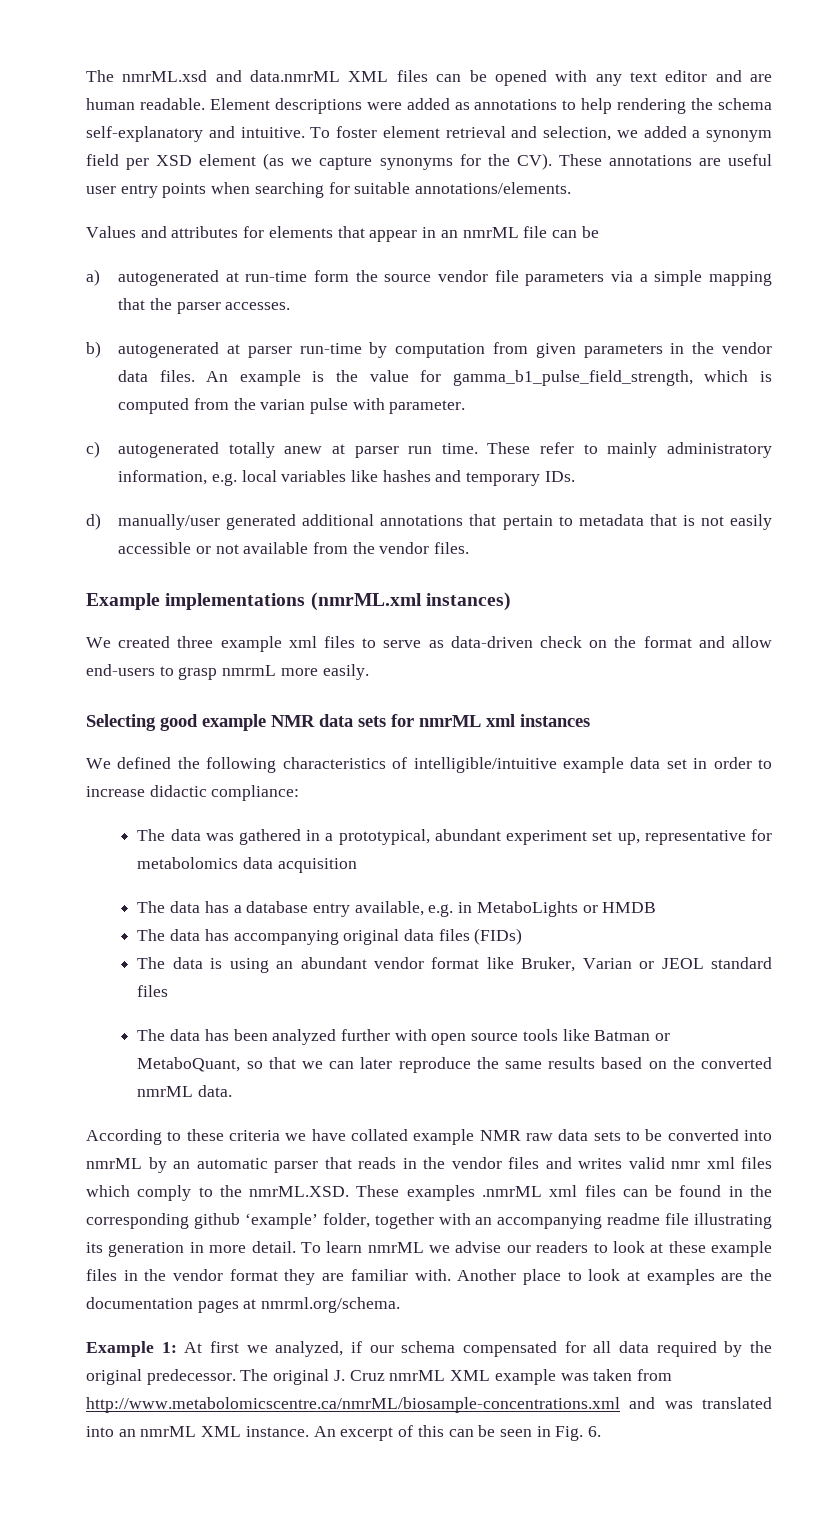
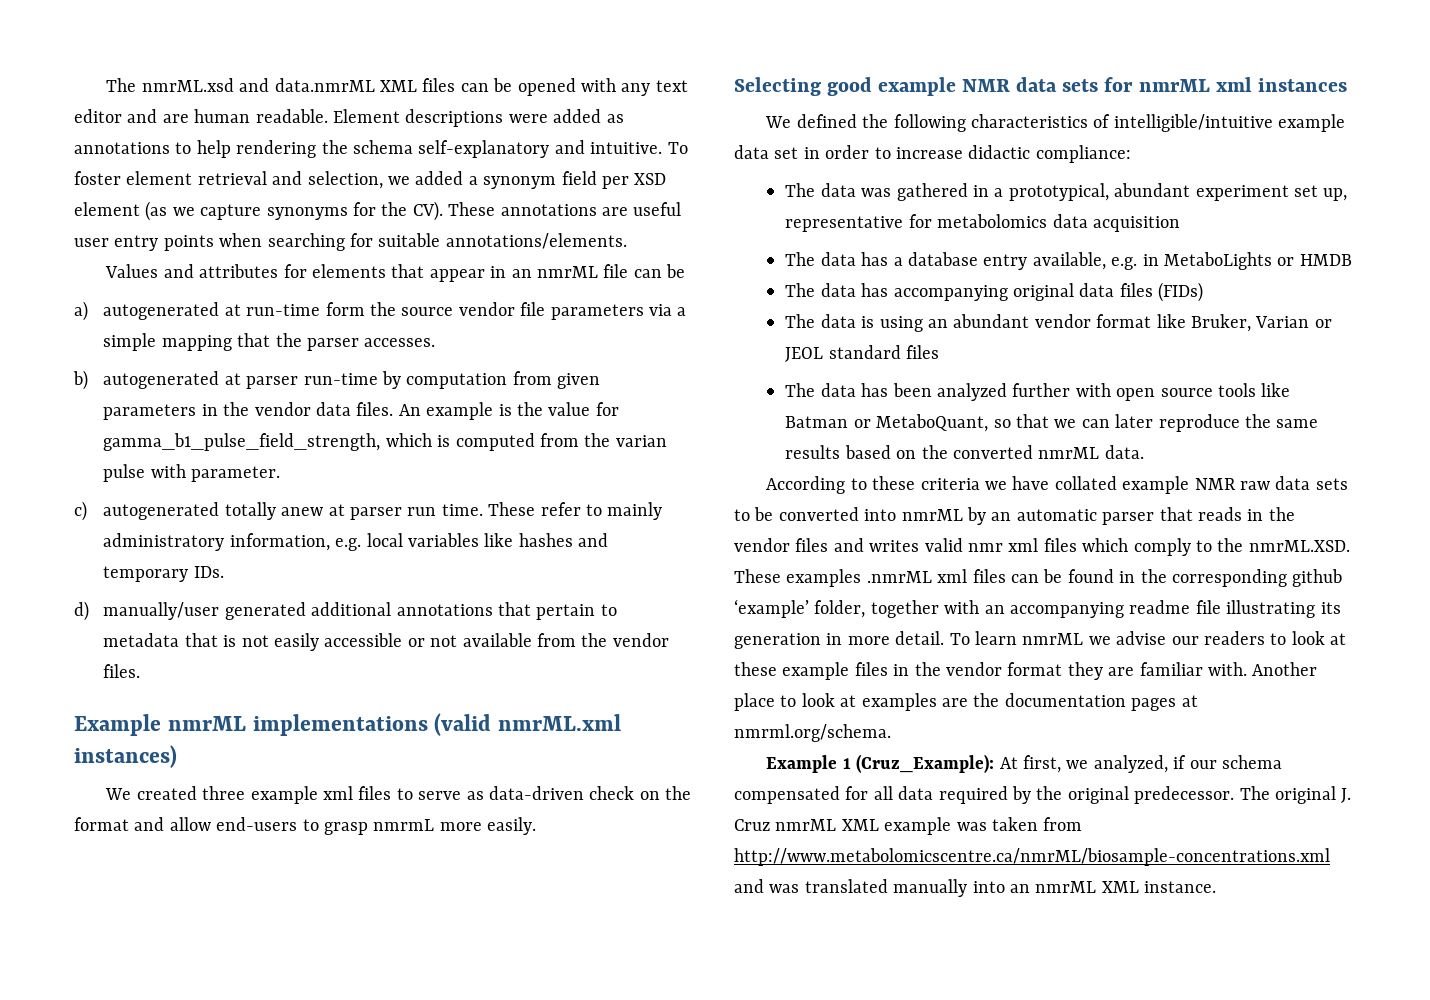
[165,592,422,611] implementations (nmrML.xml -> [167,713,621,736] nmrML implementations (valid nmrML.xml
[161,1341,239,1353] 1: At first -> [842,754,1061,773] 1 (Cruz_Example): At first,
(773, 1403) none -> [893,879,968,897] manually
[313,1425,602,1441] An excerpt of this can be seen in Fig. 6. -> (1217, 887) none

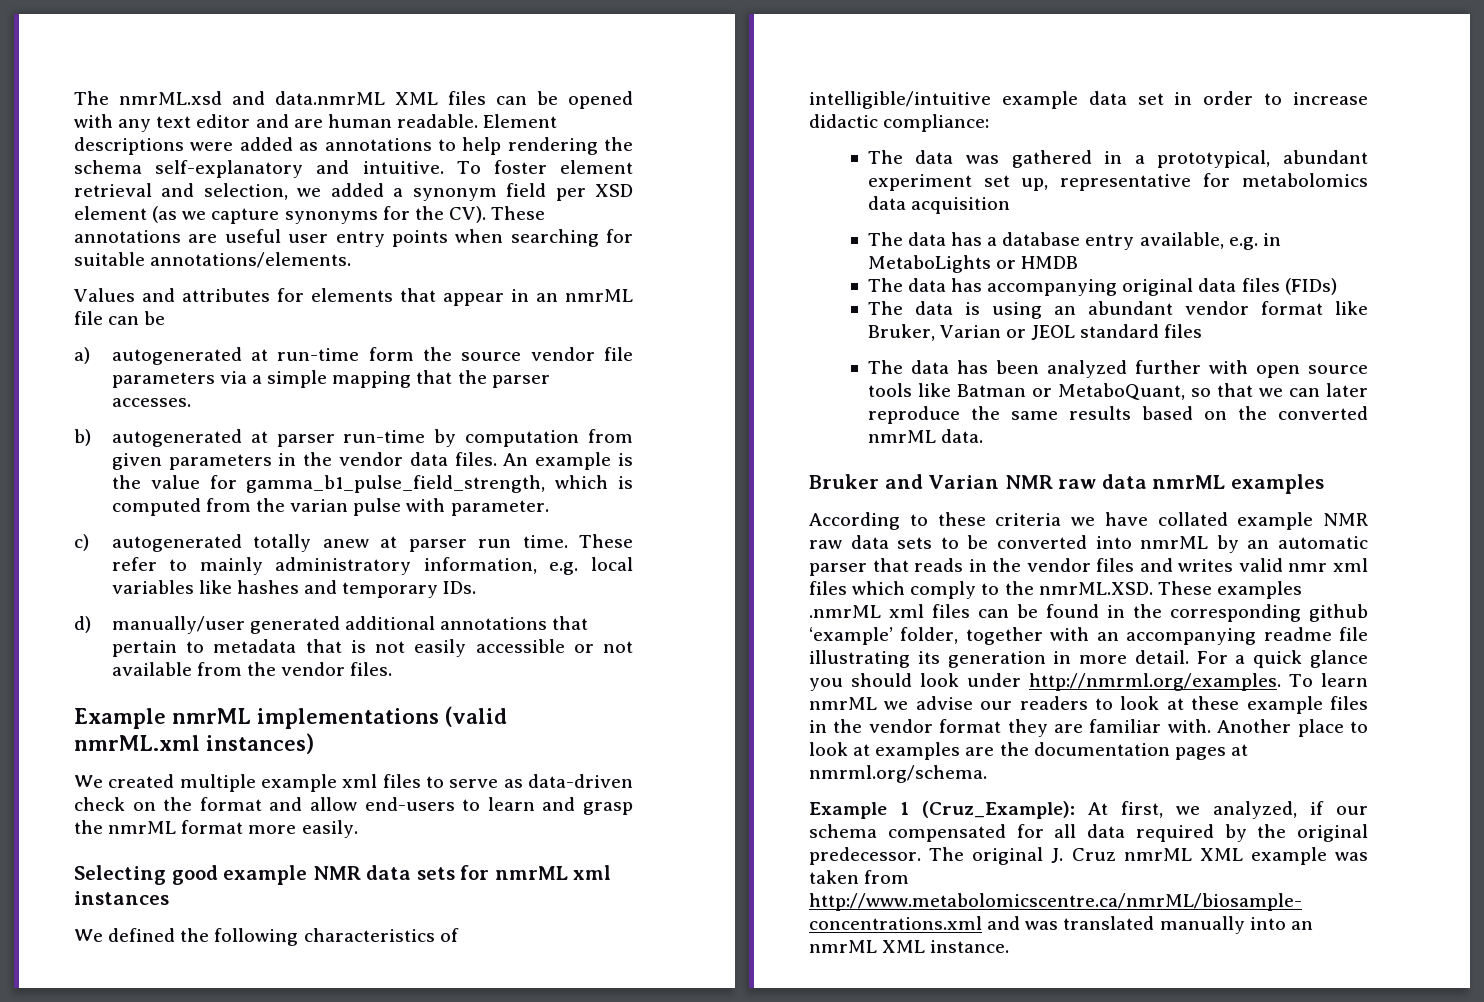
[202,786,246,800] three -> [179,774,256,792] multiple
[324,819,435,835] grasp nmrmL -> [487,797,634,815] [74,820,244,834] learn and grasp the nmrML format
(1144, 452) none -> [809,474,1324,494] // Bruker and Varian NMR raw data nmrML examples
(945, 638) none -> [1196,650,1368,668] [809,673,1282,691] For a quick glance you should look under http://nmrml.org/examples.

